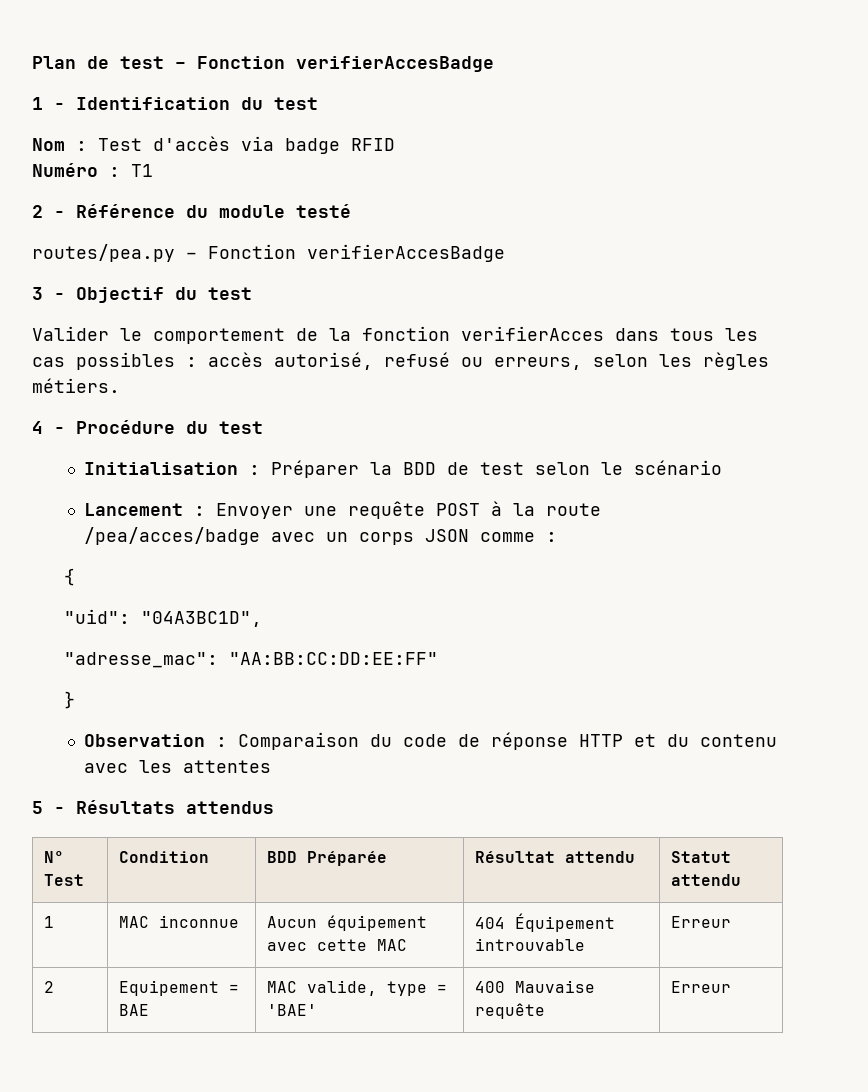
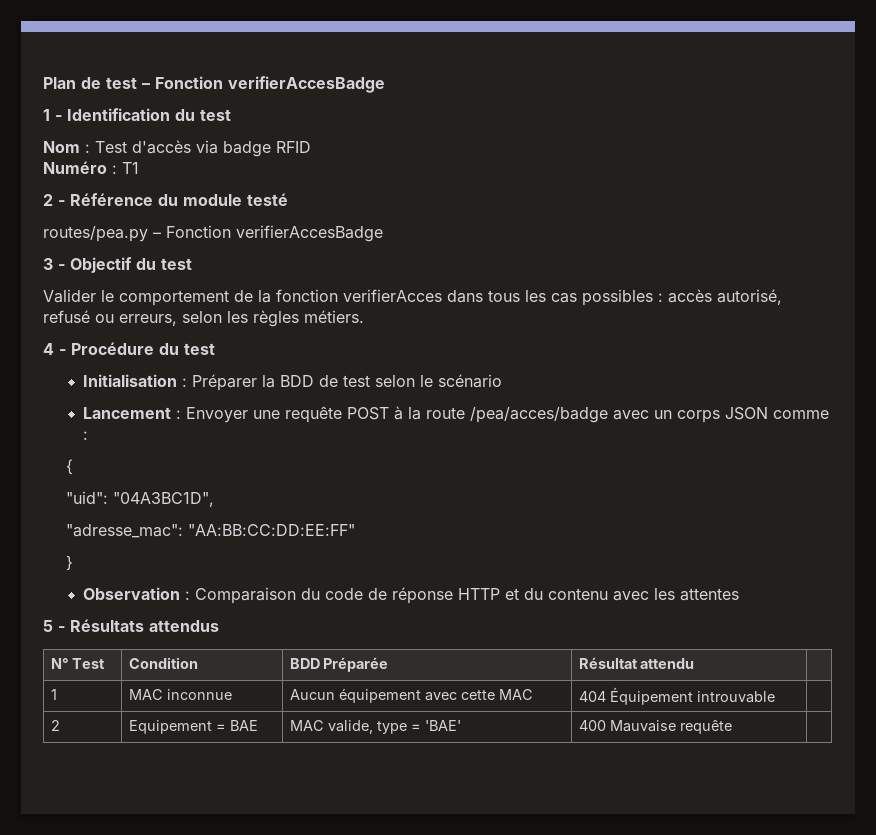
[670,851,731,863] [670,874,741,886] Statut attendu -> (695, 663) none
[670,916,731,928] Erreur -> (775, 697) none
[670,981,731,993] Erreur -> (732, 727) none

